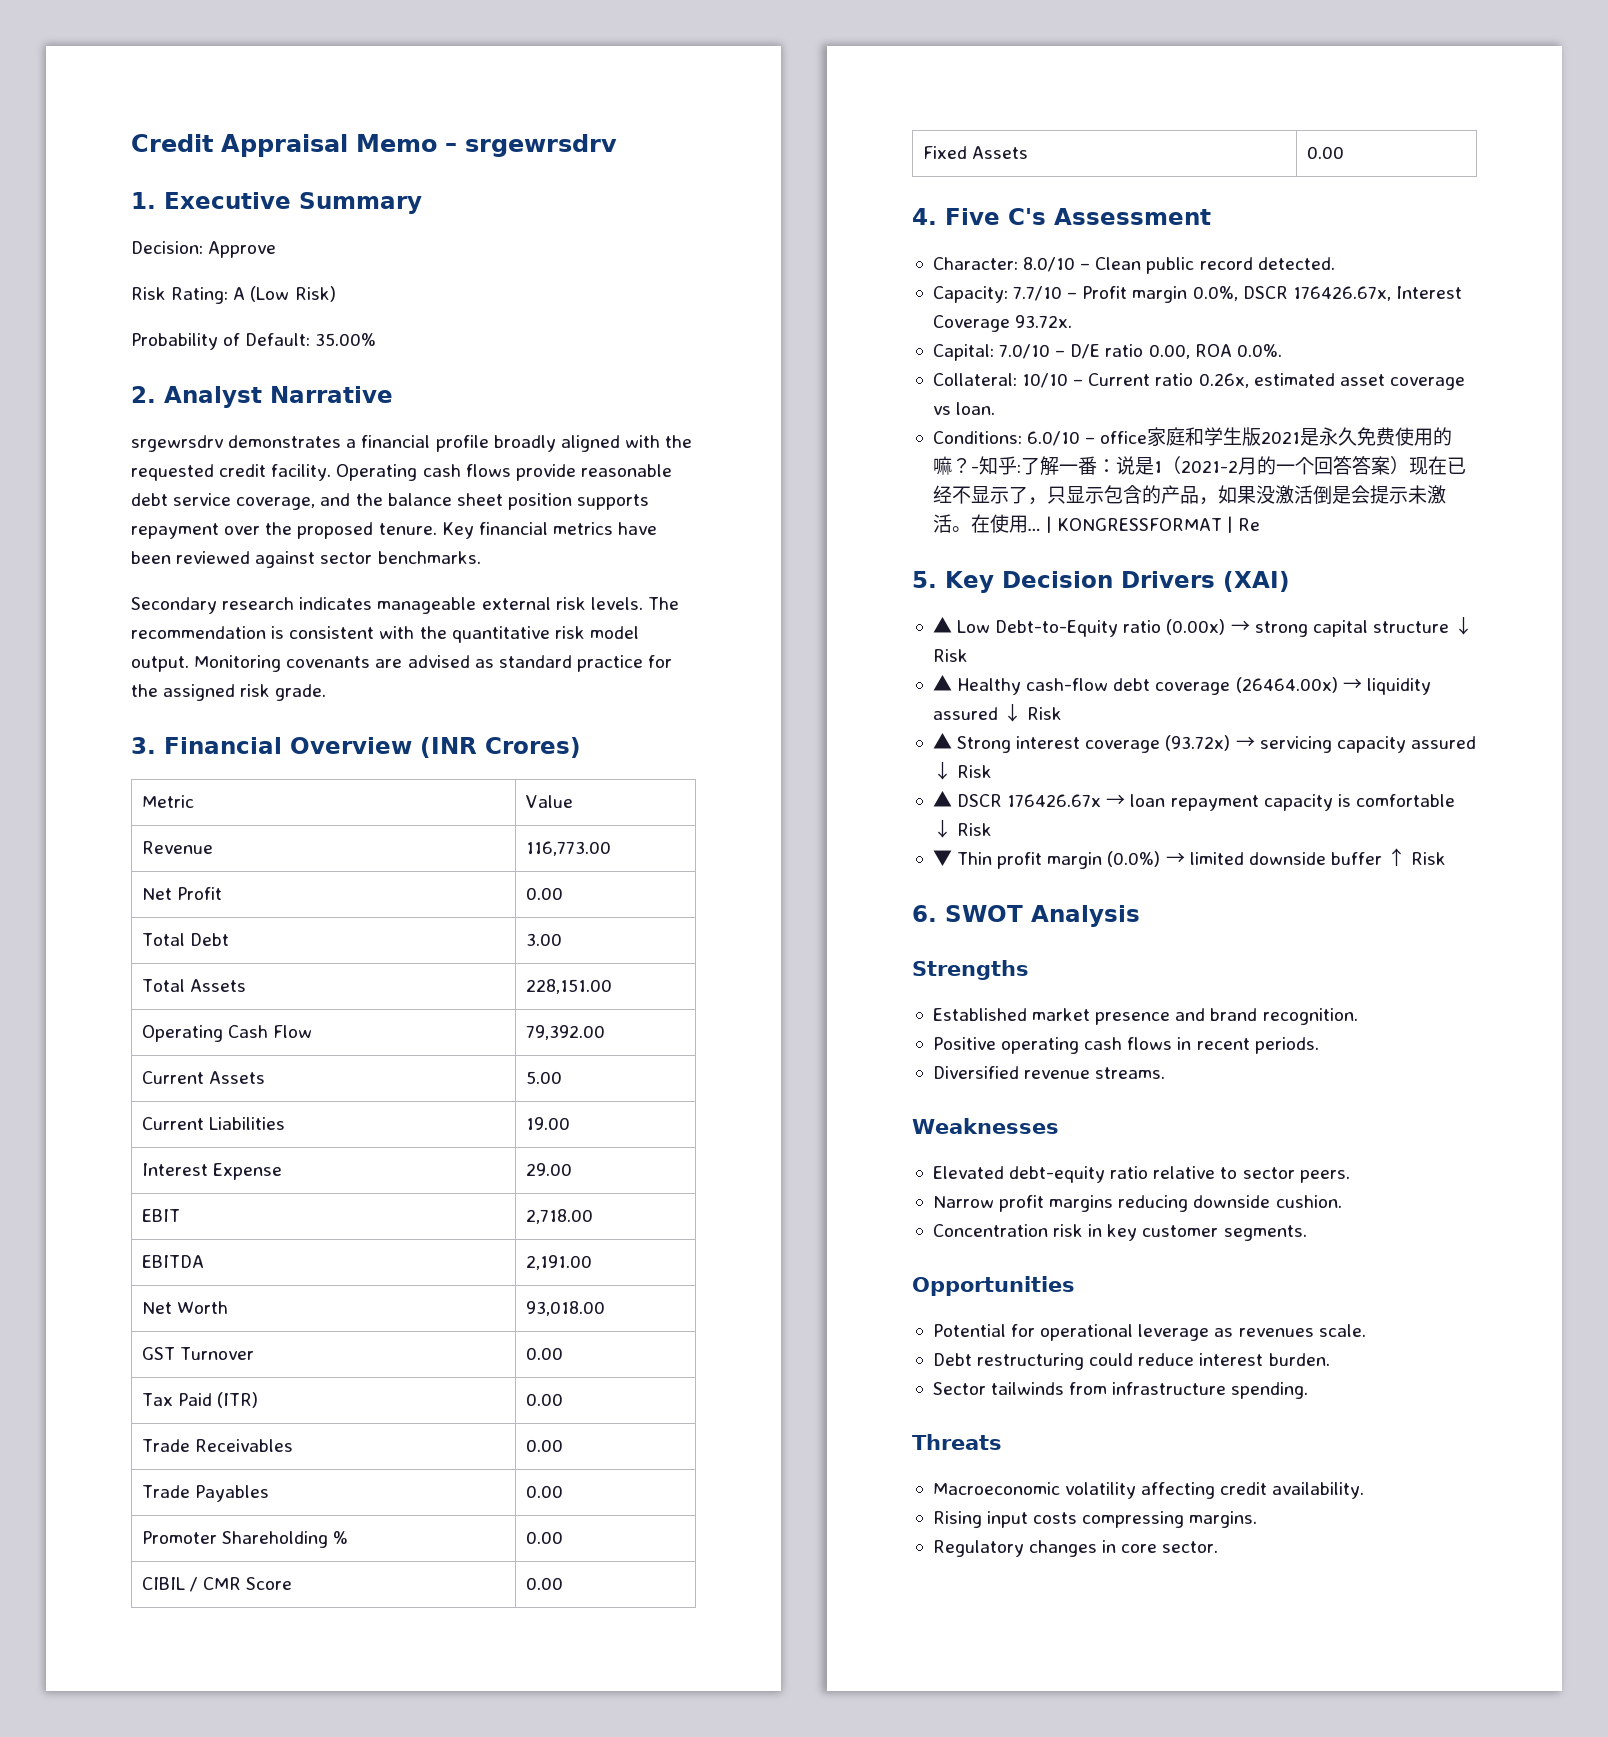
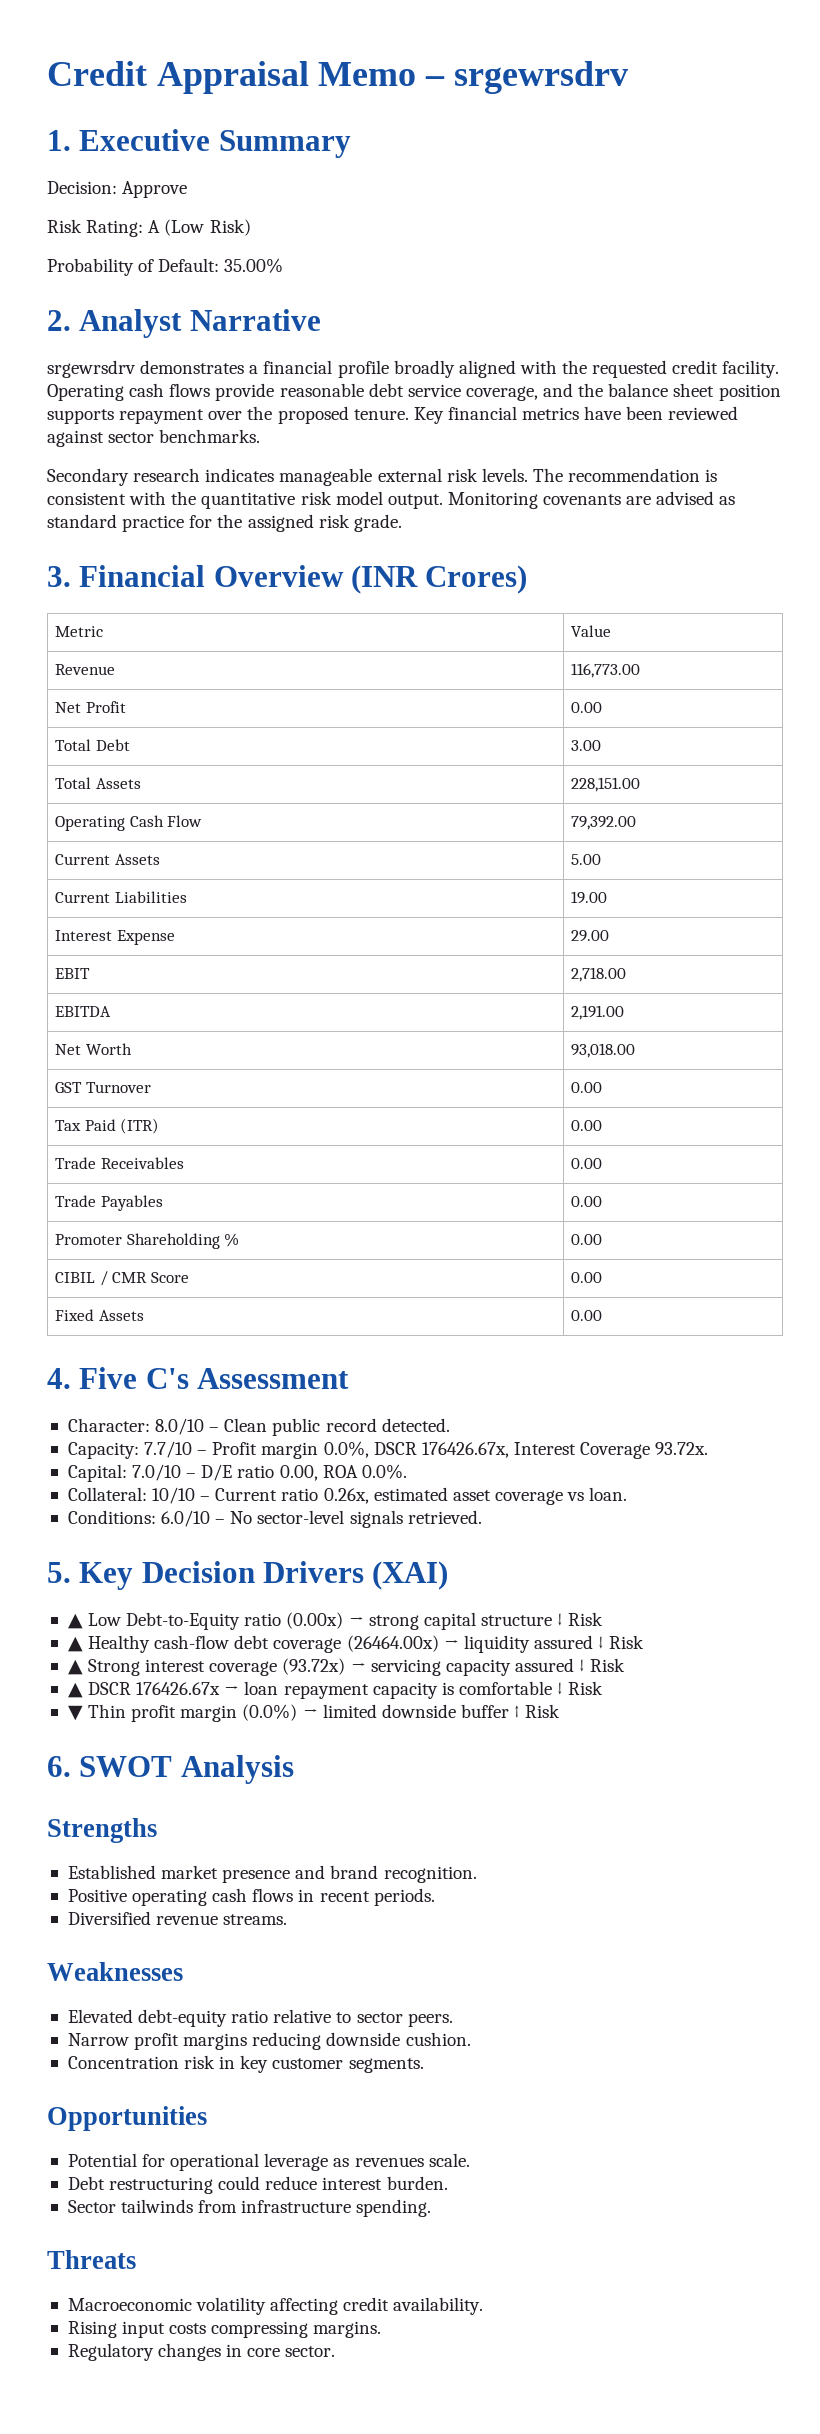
[1100,427,1453,447] [932,456,1466,476] [932,485,1446,505] [932,514,1261,533] office家庭和学生版2021是永久免费使用的嘛？-知乎:了解一番：说是1（2021-2月的一个回答答案）现在已经不显示了，只显示包含的产品，如果没激活倒是会提示未激活。在使用… | KONGRESSFORMAT | Re -> [230,1510,482,1528] No sector-level signals retrieved.

